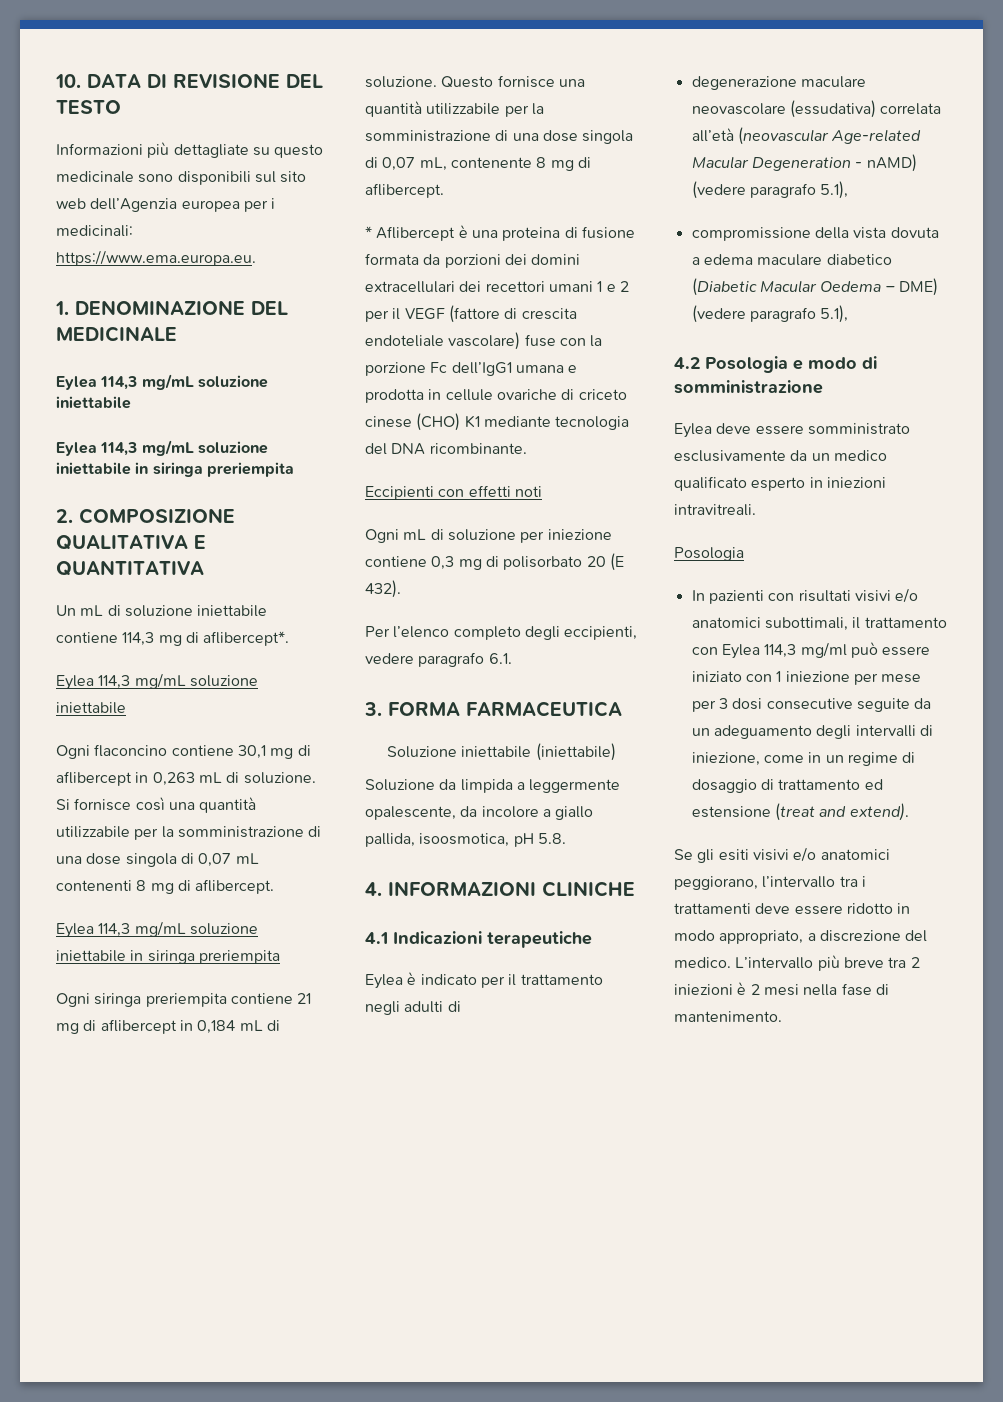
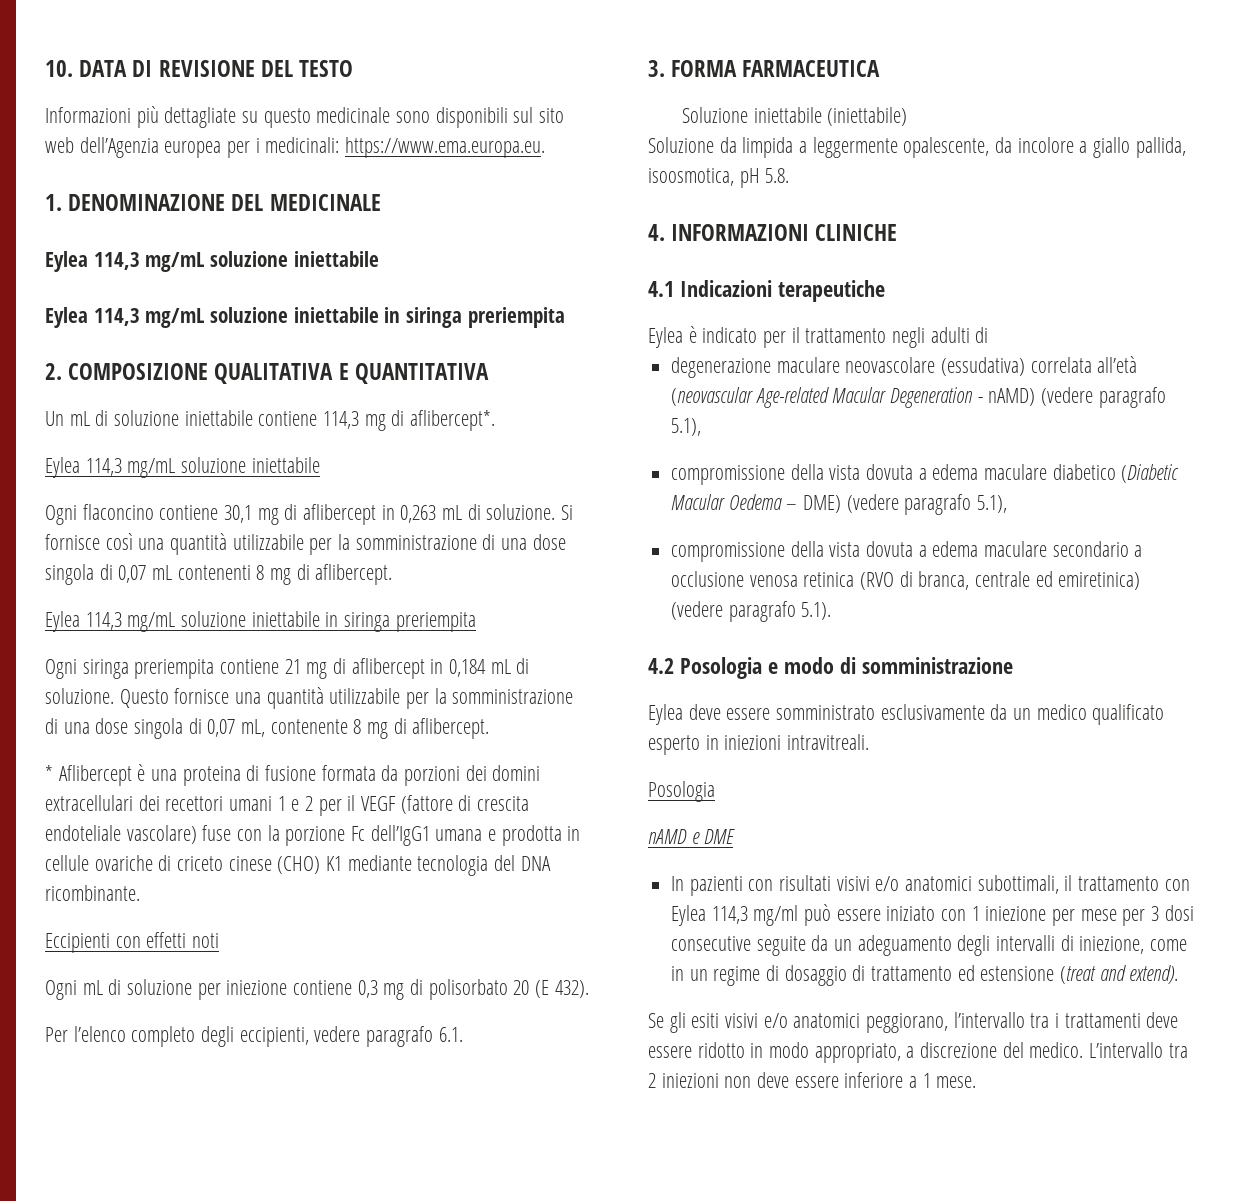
(849, 314) none -> [671,541,1143,562] [671,571,1141,590] [671,601,832,622] // compromissione della vista dovuta a edema maculare secondario a occlusione venosa retinica (RVO di branca, centrale ed emiretinica) (vedere paragrafo 5.1).
(744, 554) none -> [648,829,736,844] // nAMD e DME
[817,955,884,971] più breve -> (1164, 1050) none
[737,982,889,996] [674,1011,782,1022] è 2 mesi nella fase di mantenimento. -> [724,1072,977,1088] non deve essere inferiore a 1 mese.

